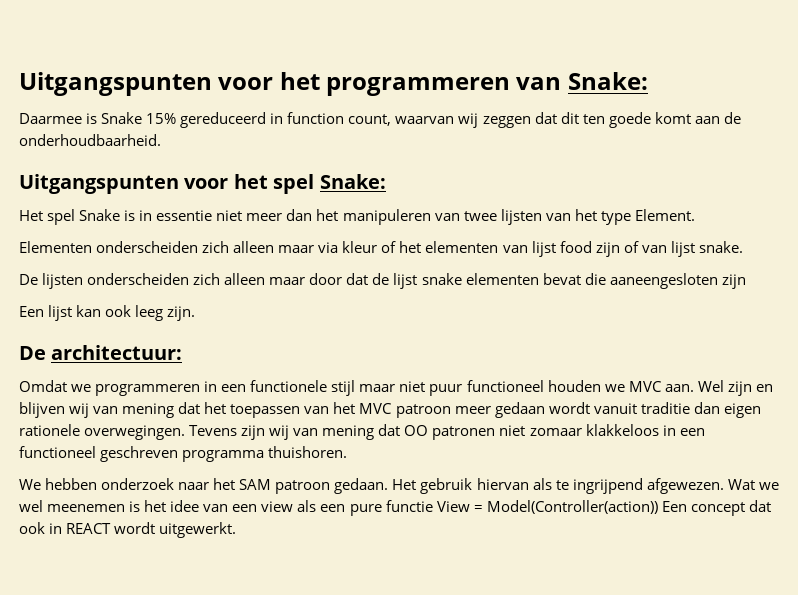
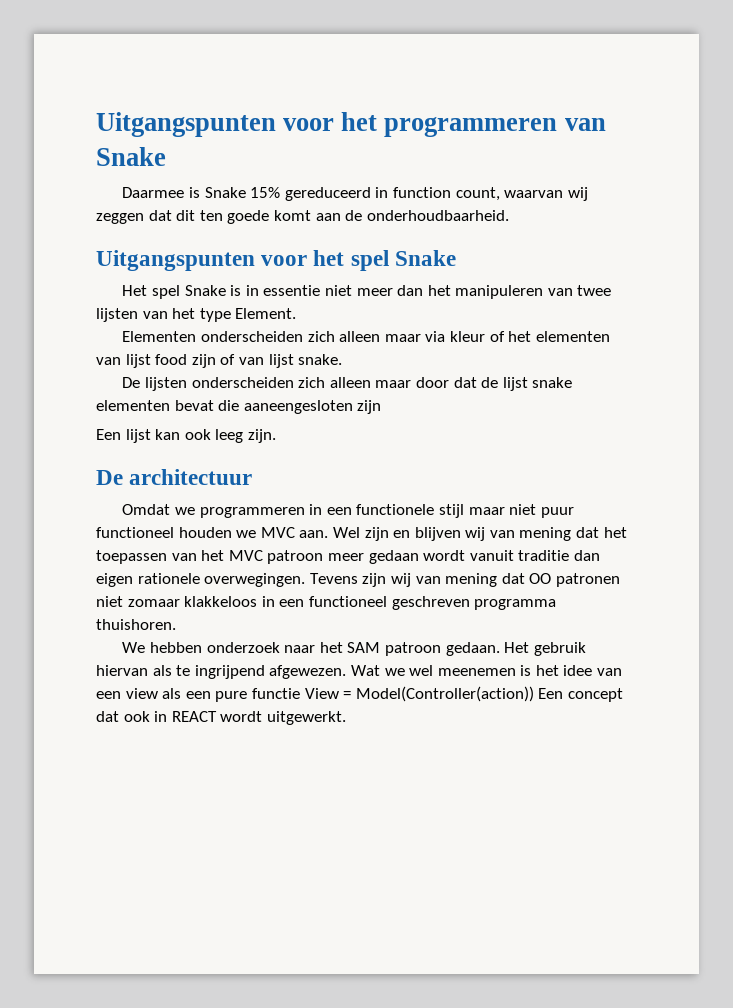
[567,72,648,90] Snake: -> [96,147,166,166] Snake
[319,174,386,189] Snake: -> [394,250,456,266] Snake
[51,345,183,360] architectuur: -> [129,469,253,485] architectuur

